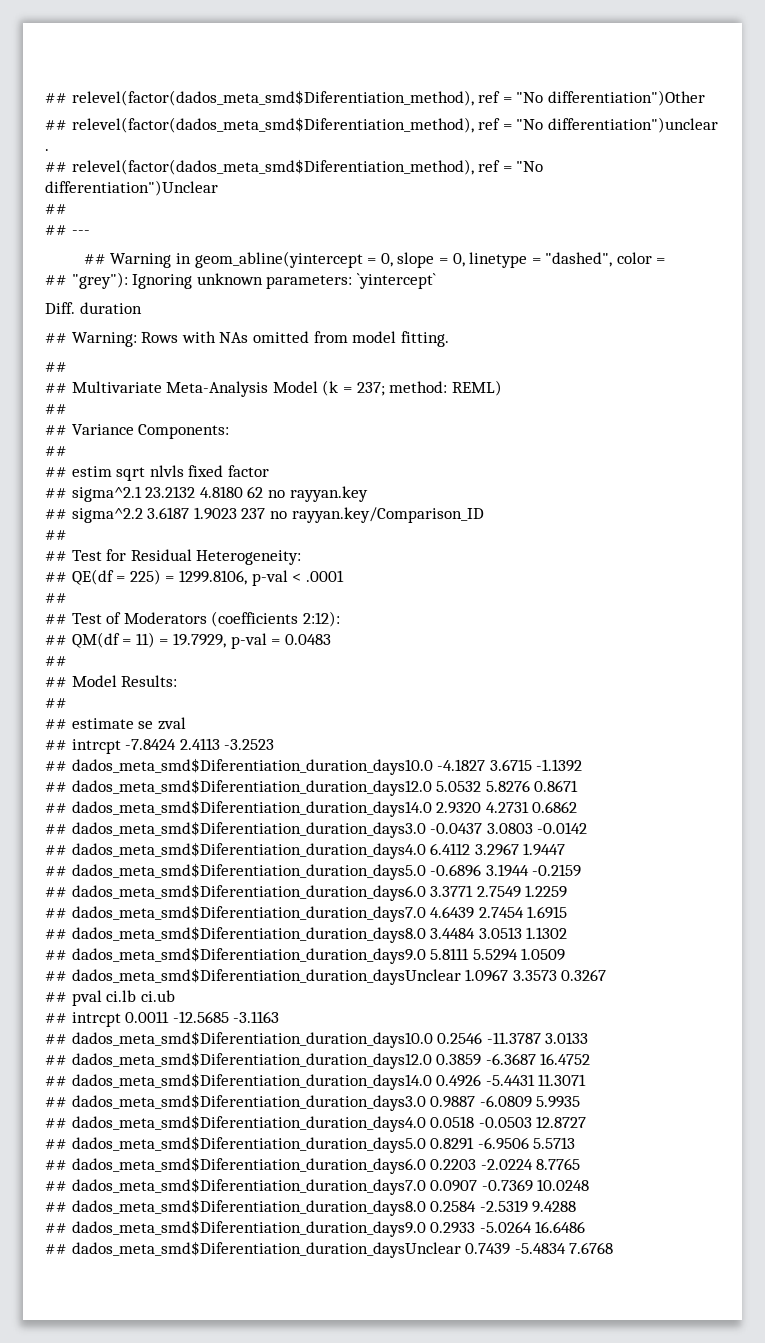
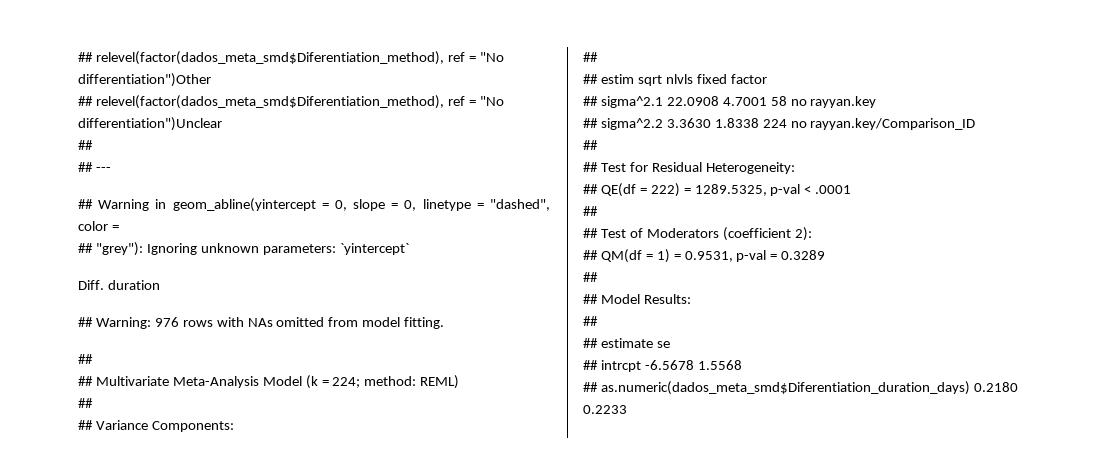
[45,117,718,133] [45,149,49,151] // ## relevel(factor(dados_meta_smd$Diferentiation_method), ref = "No differentiation")unclear . -> (211, 80) none
[141,332,179,343] Rows -> [154,317,213,327] 976 rows
[356,382,385,396] 237; -> [332,377,361,388] 224;
[145,486,264,498] 23.2132 4.8180 62 -> [666,96,787,106] 22.0908 4.7001 58
[147,507,266,520] 3.6187 1.9023 237 -> [666,118,787,128] 3.3630 1.8338 224
[129,569,247,585] 225) = 1299.8106, -> [650,183,767,197] 222) = 1289.5325,
[211,611,340,627] (coefficients 2:12): -> [722,227,812,241] (coefficient 2):
[135,632,226,648] 11) = 19.7929, -> [656,249,733,263] 1) = 0.9531,
[284,634,331,645] 0.0483 -> [781,250,826,260] 0.3289
[157,717,186,730] [45,738,275,754] [45,758,583,775] [45,779,579,796] [45,800,578,817] [45,821,588,838] [45,842,566,859] [45,863,582,880] [45,884,568,901] [45,905,568,922] [45,926,568,943] [45,947,566,964] [45,968,607,985] [45,990,175,1006] [45,1011,280,1027] [45,1031,589,1048] [45,1052,591,1069] [45,1073,587,1090] [45,1094,581,1111] [45,1115,587,1132] [45,1136,576,1153] [45,1157,581,1174] [45,1178,590,1195] [45,1199,577,1216] [45,1220,586,1237] [45,1241,614,1258] zval // ## intrcpt -7.8424 2.4113 -3.2523 // ## dados_meta_smd$Diferentiation_duration_days10.0 -4.1827 3.6715 -1.1392 // ## dados_meta_smd$Diferentiation_duration_days12.0 5.0532 5.8276 0.8671 // ## dados_meta_smd$Diferentiation_duration_days14.0 2.9320 4.2731 0.6862 // ## dados_meta_smd$Diferentiation_duration_days3.0 -0.0437 3.0803 -0.0142 // ## dados_meta_smd$Diferentiation_duration_days4.0 6.4112 3.2967 1.9447 // ## dados_meta_smd$Diferentiation_duration_days5.0 -0.6896 3.1944 -0.2159 // ## dados_meta_smd$Diferentiation_duration_days6.0 3.3771 2.7549 1.2259 // ## dados_meta_smd$Diferentiation_duration_days7.0 4.6439 2.7454 1.6915 // ## dados_meta_smd$Diferentiation_duration_days8.0 3.4484 3.0513 1.1302 // ## dados_meta_smd$Diferentiation_duration_days9.0 5.8111 5.5294 1.0509 // ## dados_meta_smd$Diferentiation_duration_daysUnclear 1.0967 3.3573 0.3267 // ## pval ci.lb ci.ub // ## intrcpt 0.0011 -12.5685 -3.1163 // ## dados_meta_smd$Diferentiation_duration_days10.0 0.2546 -11.3787 3.0133 // ## dados_meta_smd$Diferentiation_duration_days12.0 0.3859 -6.3687 16.4752 // ## dados_meta_smd$Diferentiation_duration_days14.0 0.4926 -5.4431 11.3071 // ## dados_meta_smd$Diferentiation_duration_days3.0 0.9887 -6.0809 5.9935 // ## dados_meta_smd$Diferentiation_duration_days4.0 0.0518 -0.0503 12.8727 // ## dados_meta_smd$Diferentiation_duration_days5.0 0.8291 -6.9506 5.5713 // ## dados_meta_smd$Diferentiation_duration_days6.0 0.2203 -2.0224 8.7765 // ## dados_meta_smd$Diferentiation_duration_days7.0 0.0907 -0.7369 10.0248 // ## dados_meta_smd$Diferentiation_duration_days8.0 0.2584 -2.5319 9.4288 // ## dados_meta_smd$Diferentiation_duration_days9.0 0.2933 -5.0264 16.6486 // ## dados_meta_smd$Diferentiation_duration_daysUnclear 0.7439 -5.4834 7.6768 -> [583,360,742,372] [583,381,1018,395] [583,405,627,414] // ## intrcpt -6.5678 1.5568 // ## as.numeric(dados_meta_smd$Diferentiation_duration_days) 0.2180 0.2233

